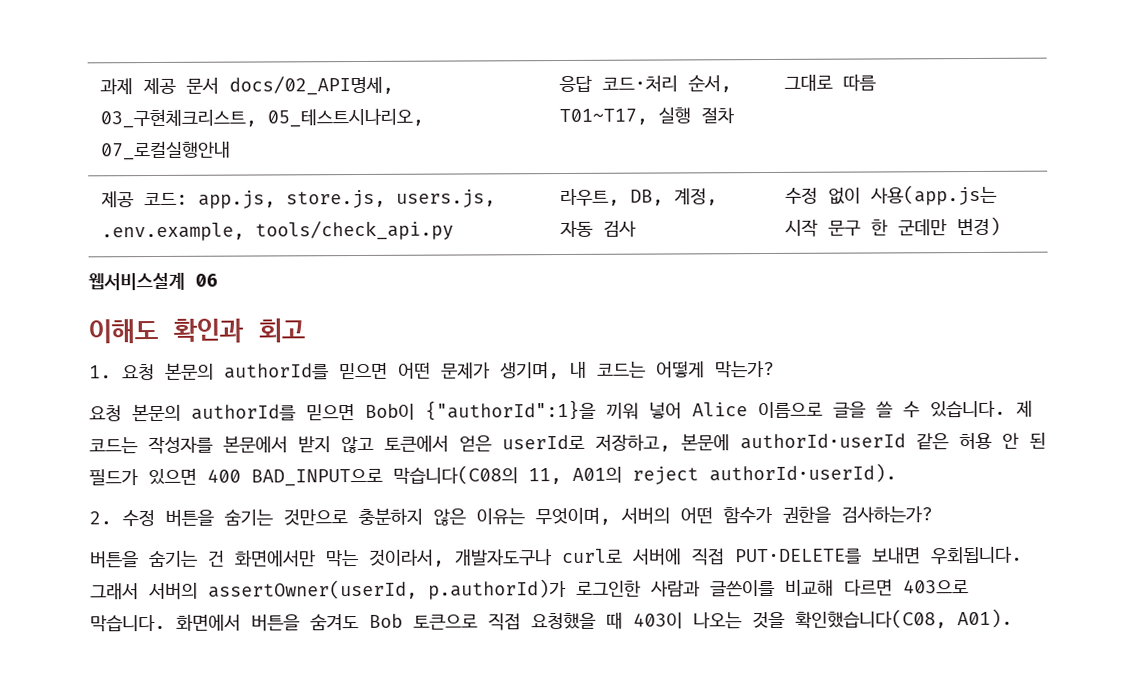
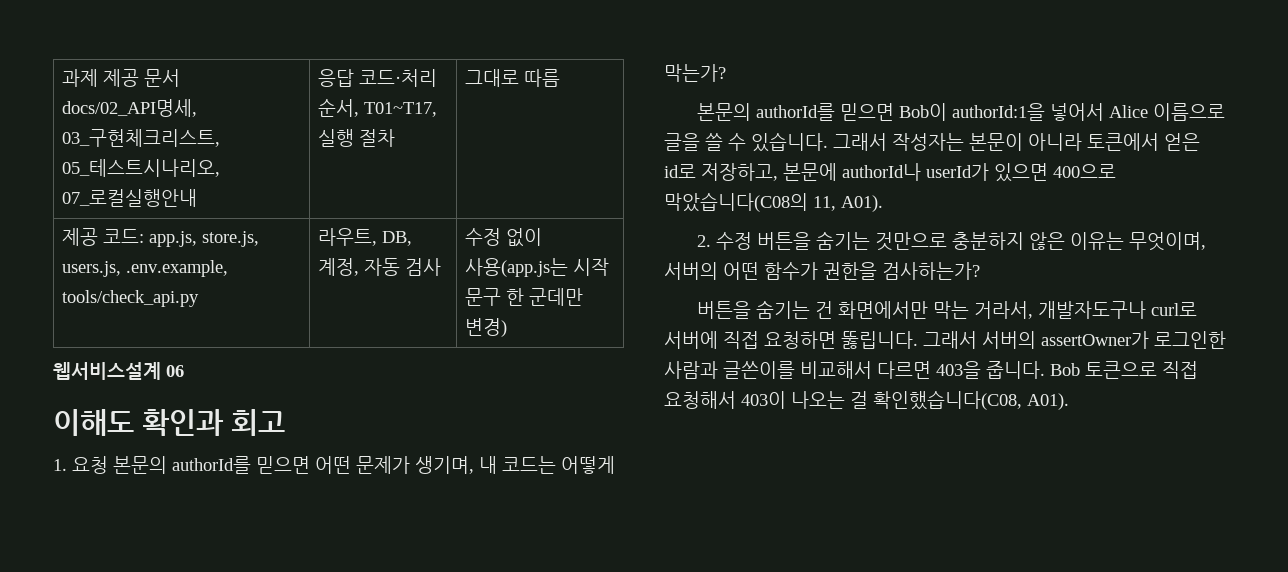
[89,405,122,422] 요청 -> (726, 73) none
[425,399,682,421] {"authorId":1}을 끼워 넣어 -> [952,103,1105,121] authorId:1을 넣어서
[1016,400,1033,417] [89,435,374,455] 제 코드는 작성자를 본문에서 받지 않고 -> [833,133,1082,151] 그래서 작성자는 본문이 아니라
[502,434,585,450] userId로 -> [664,164,696,178] id로
[740,431,1046,451] [89,463,897,487] authorId·userId 같은 허용 안 된 필드가 있으면 400 BAD_INPUT으로 막습니다(C08의 11, A01의 reject authorId·userId). -> [842,163,1116,182] [664,192,883,212] authorId나 userId가 있으면 400으로 막았습니다(C08의 11, A01).
[369,549,445,567] 것이라서, -> [974,301,1034,319] 거라서,
[735,546,1023,565] [90,578,969,601] [90,613,359,632] PUT·DELETE를 보내면 우회됩니다. 그래서 서버의 assertOwner(userId, p.authorId)가 로그인한 사람과 글쓴이를 비교해 다르면 403으로 막습니다. 화면에서 버튼을 숨겨도 -> [764,331,1226,349] [664,361,1045,379] 요청하면 뚫립니다. 그래서 서버의 assertOwner가 로그인한 사람과 글쓴이를 비교해서 다르면 403을 줍니다.
[531,611,623,630] 요청했을 때 -> [664,391,736,409] 요청해서
[752,611,785,629] 것을 -> [850,391,868,409] 걸

